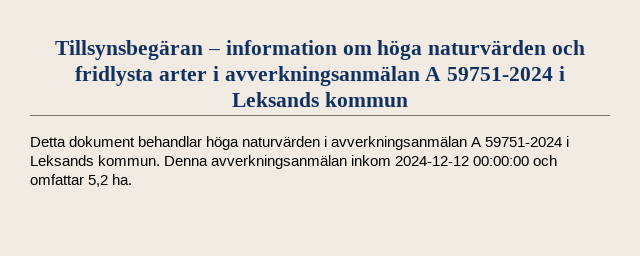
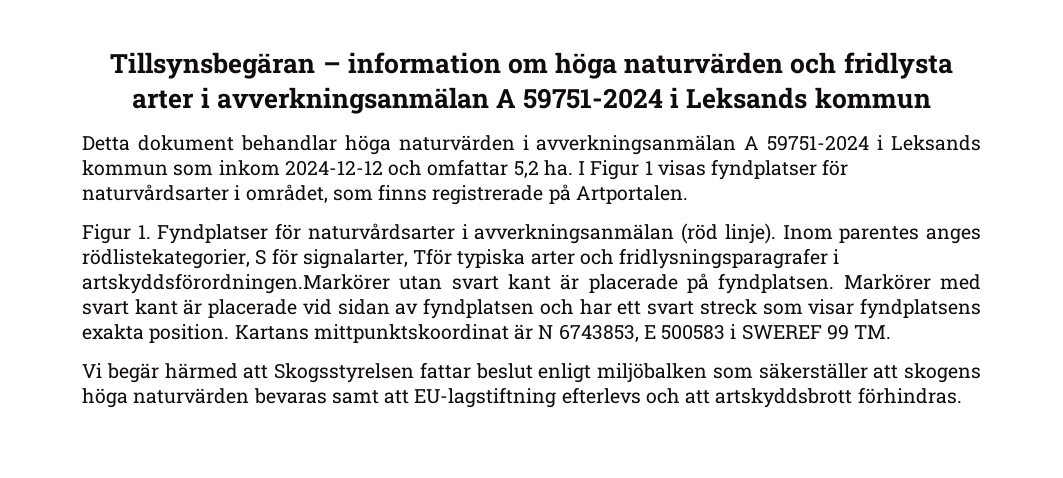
[98,155,348,169] kommun. Denna avverkningsanmälan -> [82,160,214,176] kommun som
[473,156,530,166] 00:00:00 -> (383, 168) none
(133, 179) none -> [578,159,849,180] [82,184,688,205] [82,223,982,244] [82,248,840,269] [82,273,981,294] [82,298,982,319] [82,324,892,343] [82,362,981,383] [82,387,962,408] I Figur 1 visas fyndplatser för naturvårdsarter i området, som finns registrerade på Artportalen. // Figur 1. Fyndplatser för naturvårdsarter i avverkningsanmälan (röd linje). Inom parentes anges rödlistekategorier, S för signalarter, Tför typiska arter och fridlysningsparagrafer i artskyddsförordningen.Markörer utan svart kant är placerade på fyndplatsen. Markörer med svart kant är placerade vid sidan av fyndplatsen och har ett svart streck som visar fyndplatsens exakta position. Kartans mittpunktskoordinat är N 6743853, E 500583 i SWEREF 99 TM. // Vi begär härmed att Skogsstyrelsen fattar beslut enligt miljöbalken som säkerställer att skogens höga naturvärden bevaras samt att EU-lagstiftning efterlevs och att artskyddsbrott förhindras.

